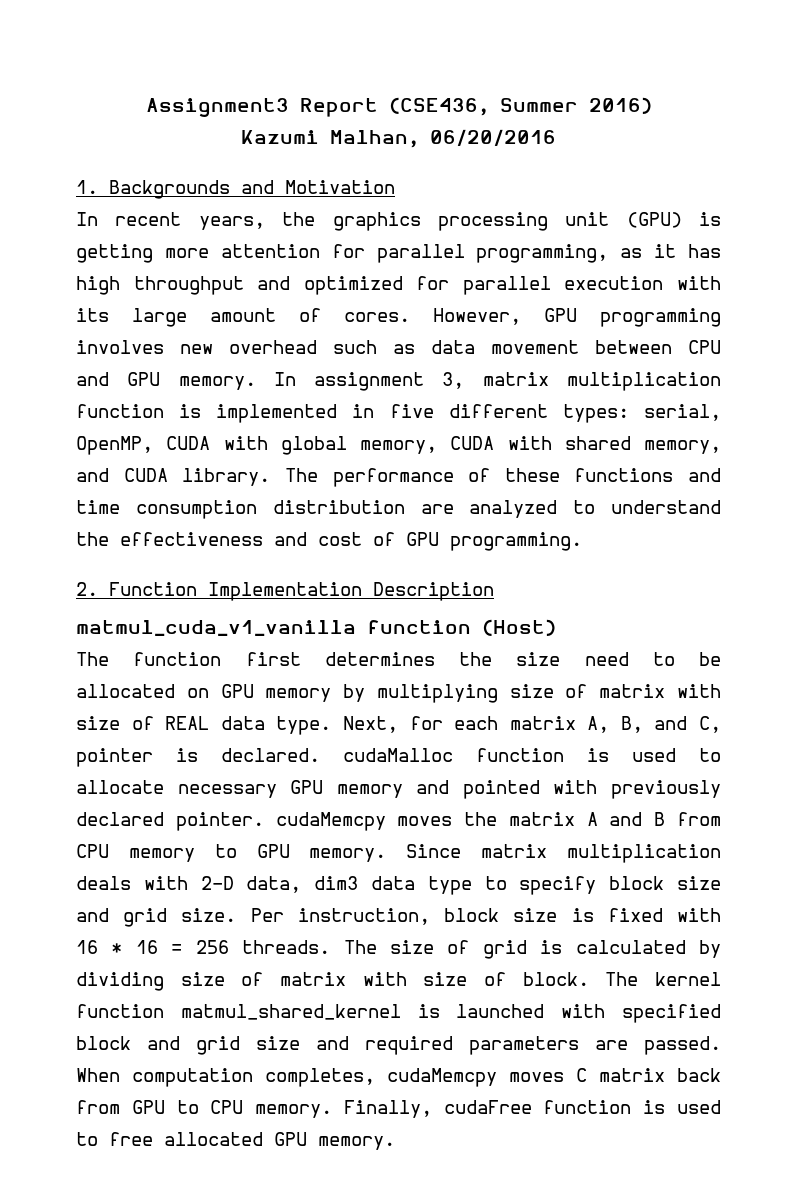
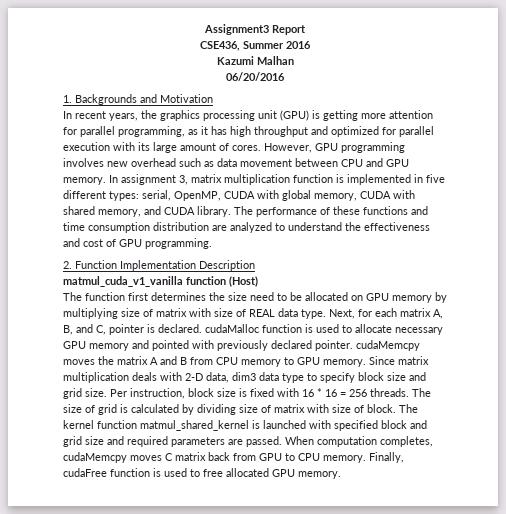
[388,97,652,116] (CSE436, Summer 2016) -> [200,41,311,51] // CSE436, Summer 2016
[330,130,419,148] Malhan, -> [256,56,294,65] Malhan //

